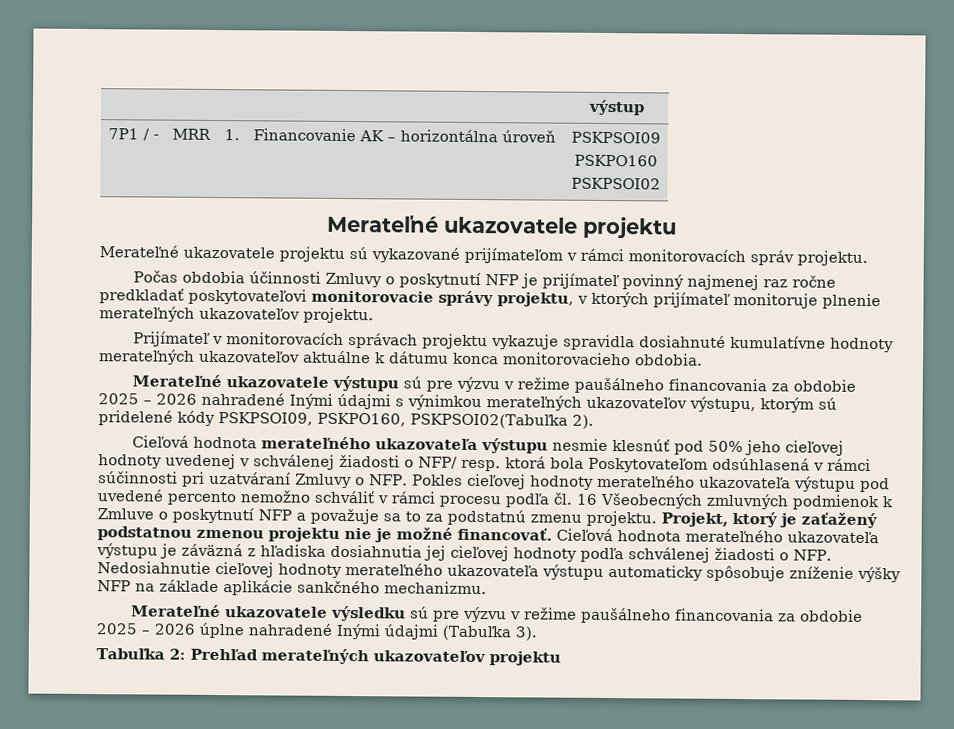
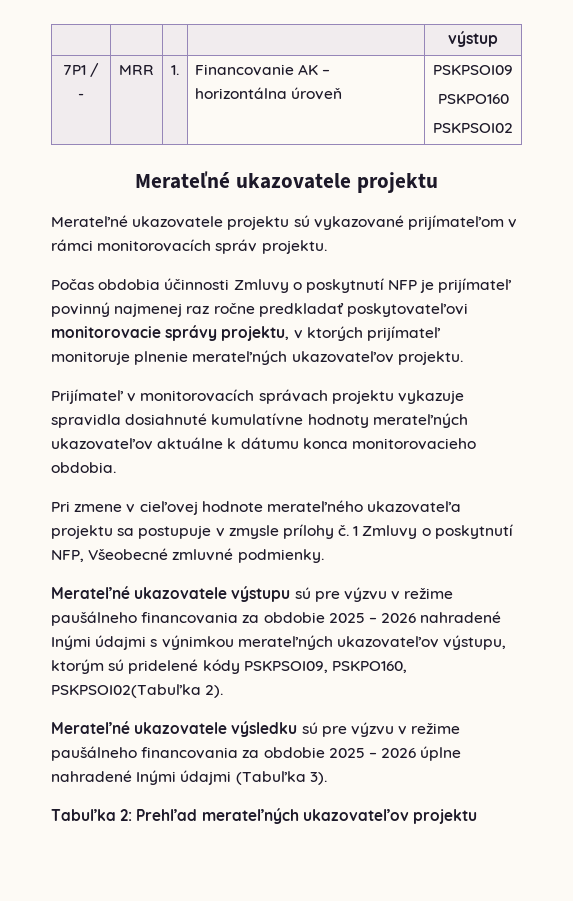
(703, 359) none -> [51,500,462,515] [51,524,513,539] [51,548,324,563] // Pri zmene v cieľovej hodnote merateľného ukazovateľa projektu sa postupuje v zmysle prílohy č. 1 Zmluvy o poskytnutí NFP, Všeobecné zmluvné podmienky.
[132,435,845,456] [98,453,871,473] [98,471,890,493] [97,489,894,511] [97,507,878,529] [97,526,879,544] [96,543,832,563] [97,561,901,583] [97,579,487,596] // Cieľová hodnota merateľného ukazovateľa výstupu nesmie klesnúť pod 50% jeho cieľovej hodnoty uvedenej v schválenej žiadosti o NFP/ resp. ktorá bola Poskytovateľom odsúhlasená v rámci súčinnosti pri uzatváraní Zmluvy o NFP. Pokles cieľovej hodnoty merateľného ukazovateľa výstupu pod uvedené percento nemožno schváliť v rámci procesu podľa čl. 16 Všeobecných zmluvných podmienok k Zmluve o poskytnutí NFP a považuje sa to za podstatnú zmenu projektu. Projekt, ktorý je zaťažený podstatnou zmenou projektu nie je možné financovať. Cieľová hodnota merateľného ukazovateľa výstupu je záväzná z hľadiska dosiahnutia jej cieľovej hodnoty podľa schválenej žiadosti o NFP. Nedosiahnutie cieľovej hodnoty merateľného ukazovateľa výstupu automaticky spôsobuje zníženie výšky NFP na základe aplikácie sankčného mechanizmu. -> (224, 691) none

